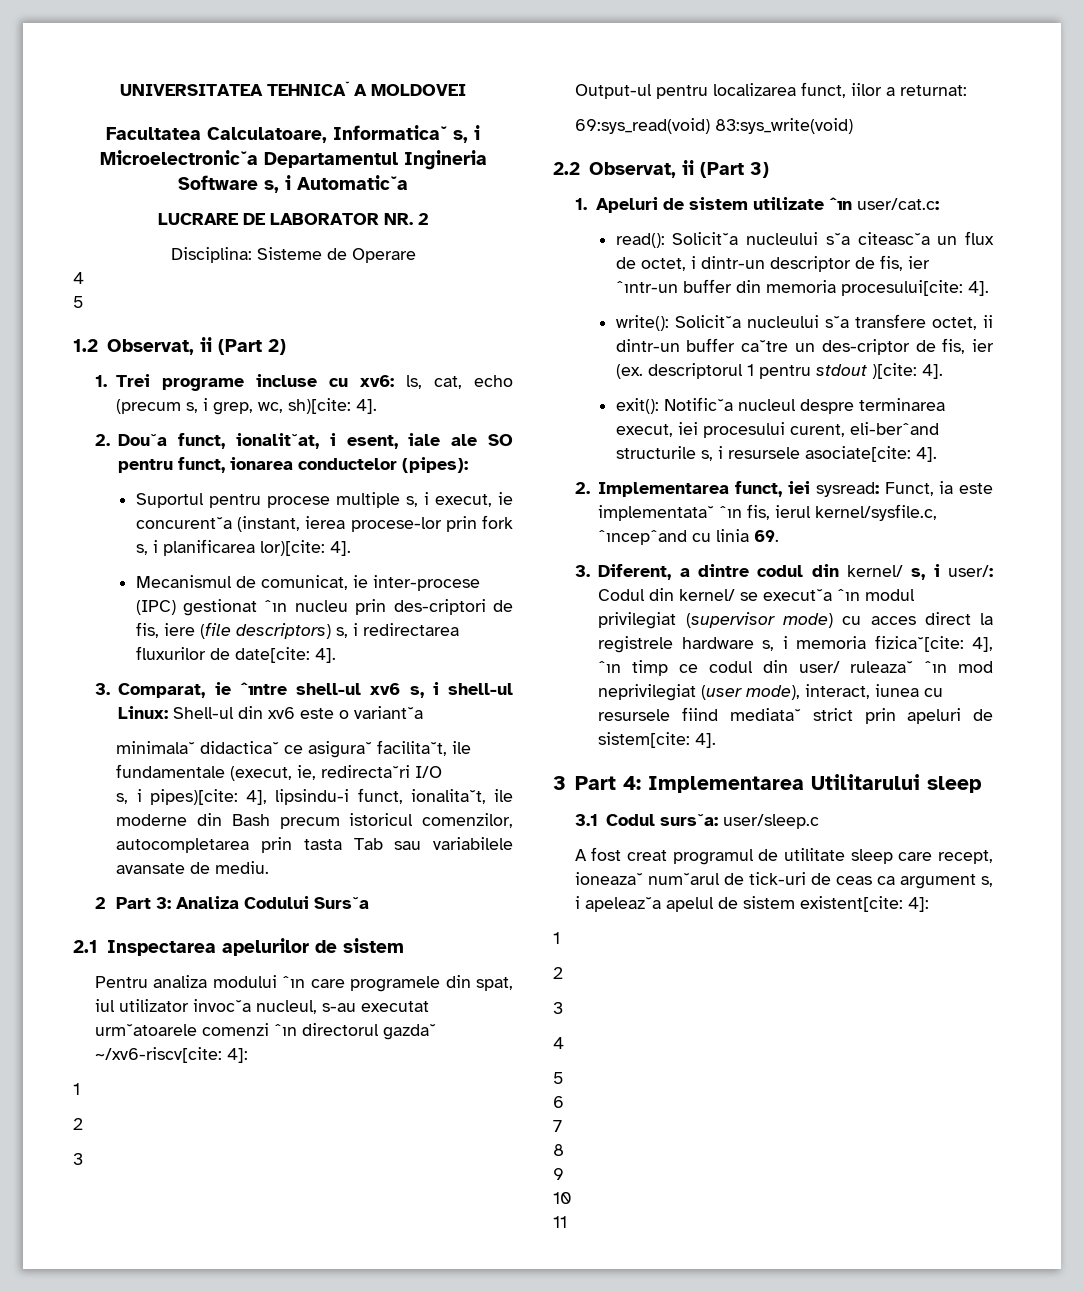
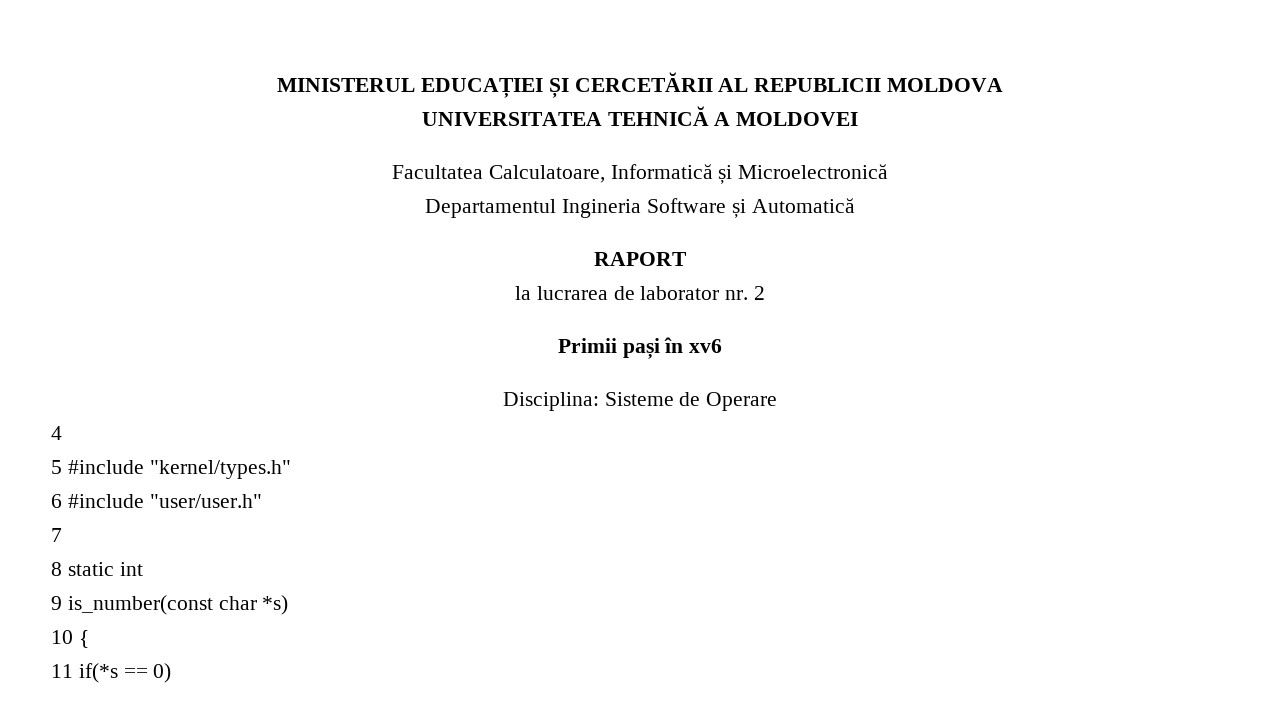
[120,81,466,96] [106,125,480,143] [99,150,487,170] [178,175,408,193] [157,213,429,225] UNIVERSITATEA TEHNICA˘ A MOLDOVEI // Facultatea Calculatoare, Informatica˘ s, i Microelectronic˘a Departamentul Ingineria Software s, i Automatic˘a // LUCRARE DE LABORATOR NR. 2 -> [277,72,1003,98] [421,106,859,126] [391,164,889,184] [425,198,855,218] [594,252,687,266] [514,286,766,300] [557,337,723,359] MINISTERUL EDUCAȚIEI ȘI CERCETĂRII AL REPUBLICII MOLDOVA // UNIVERSITATEA TEHNICĂ A MOLDOVEI // Facultatea Calculatoare, Informatică și Microelectronică // Departamentul Ingineria Software și Automatică // RAPORT // la lucrarea de laborator nr. 2 // Primii pași în xv6
[73,337,286,355] [94,374,513,391] [116,398,378,415] [94,433,513,449] [118,457,469,473] [135,492,514,508] [135,515,513,532] [135,539,351,556] [135,575,480,591] [135,599,513,616] [135,622,459,639] [135,646,336,663] [94,682,514,698] [118,706,424,719] [116,740,472,758] [116,764,443,781] [116,788,513,805] [116,813,513,829] [116,837,513,853] [116,861,270,874] [94,896,370,909] [73,938,404,956] [94,975,513,992] [94,999,429,1014] [94,1023,436,1040] [94,1047,248,1063] [73,1083,80,1095] [73,1118,83,1130] [73,1153,83,1165] [574,82,967,99] [574,118,853,134] [553,160,769,178] [574,197,940,213] [615,231,994,248] [615,255,930,272] [615,279,989,296] [615,314,993,331] [615,338,994,355] [615,363,943,379] [615,397,945,414] [615,422,939,438] [615,446,937,462] [574,481,993,497] [598,504,938,521] [598,529,780,545] [574,564,993,580] [598,588,916,601] [598,612,993,629] [598,635,993,653] [598,660,993,676] [598,684,944,701] [598,707,993,724] [598,732,717,748] [553,774,982,793] [574,814,820,829] [574,847,993,865] [574,872,993,889] [574,896,929,912] [553,932,560,944] [553,967,563,979] [553,1002,563,1014] [553,1037,564,1049] [553,1072,564,1084] // 1.2 Observat, ii (Part 2) // 1. Trei programe incluse cu xv6: ls, cat, echo (precum s, i grep, wc, sh)[cite: 4]. // 2. Dou˘a funct, ionalit˘at, i esent, iale ale SO pentru funct, ionarea conductelor (pipes): // Suportul pentru procese multiple s, i execut, ie concurent˘a (instant, ierea procese-lor prin fork s, i planificarea lor)[cite: 4]. // Mecanismul de comunicat, ie inter-procese (IPC) gestionat ˆın nucleu prin des-criptori de fis, iere (file descriptors) s, i redirectarea fluxurilor de date[cite: 4]. // 3. Comparat, ie ˆıntre shell-ul xv6 s, i shell-ul Linux: Shell-ul din xv6 este o variant˘a // minimala˘ didactica˘ ce asigura˘ facilita˘t, ile fundamentale (execut, ie, redirecta˘ri I/O // s, i pipes)[cite: 4], lipsindu-i funct, ionalita˘t, ile moderne din Bash precum istoricul comenzilor, autocompletarea prin tasta Tab sau variabilele avansate de mediu. // 2 Part 3: Analiza Codului Surs˘a // 2.1 Inspectarea apelurilor de sistem // Pentru analiza modului ˆın care programele din spat, iul utilizator invoc˘a nucleul, s-au executat urm˘atoarele comenzi ˆın directorul gazda˘ ~/xv6-riscv[cite: 4]: // 1 // 2 // 3 // Output-ul pentru localizarea funct, iilor a returnat: // 69:sys_read(void) 83:sys_write(void) // 2.2 Observat, ii (Part 3) // 1. Apeluri de sistem utilizate ˆın user/cat.c: // read(): Solicit˘a nucleului s˘a citeasc˘a un flux de octet, i dintr-un descriptor de fis, ier ˆıntr-un buffer din memoria procesului[cite: 4]. // write(): Solicit˘a nucleului s˘a transfere octet, ii dintr-un buffer ca˘tre un des-criptor de fis, ier (ex. descriptorul 1 pentru stdout )[cite: 4]. // exit(): Notific˘a nucleul despre terminarea execut, iei procesului curent, eli-berˆand structurile s, i resursele asociate[cite: 4]. // 2. Implementarea funct, iei sysread: Funct, ia este implementata˘ ˆın fis, ierul kernel/sysfile.c, ˆıncepˆand cu linia 69. // 3. Diferent, a dintre codul din kernel/ s, i user/: Codul din kernel/ se execut˘a ˆın modul privilegiat (supervisor mode) cu acces direct la registrele hardware s, i memoria fizica˘[cite: 4], ˆın timp ce codul din user/ ruleaza˘ ˆın mod neprivilegiat (user mode), interact, iunea cu resursele fiind mediata˘ strict prin apeluri de sistem[cite: 4]. // 3 Part 4: Implementarea Utilitarului sleep // 3.1 Codul surs˘a: user/sleep.c // A fost creat programul de utilitate sleep care recept, ioneaza˘ num˘arul de tick-uri de ceas ca argument s, i apeleaz˘a apelul de sistem existent[cite: 4]: // 1 // 2 // 3 // 4 // 5 -> [67,460,291,479] #include "kernel/types.h"
(564, 1102) none -> [67,494,262,508] #include "user/user.h"
(564, 1150) none -> [67,562,143,576] static int
(564, 1174) none -> [67,595,289,615] is_number(const char *s)
(572, 1198) none -> [78,630,89,648] {
(567, 1222) none -> [78,663,172,683] if(*s == 0)

